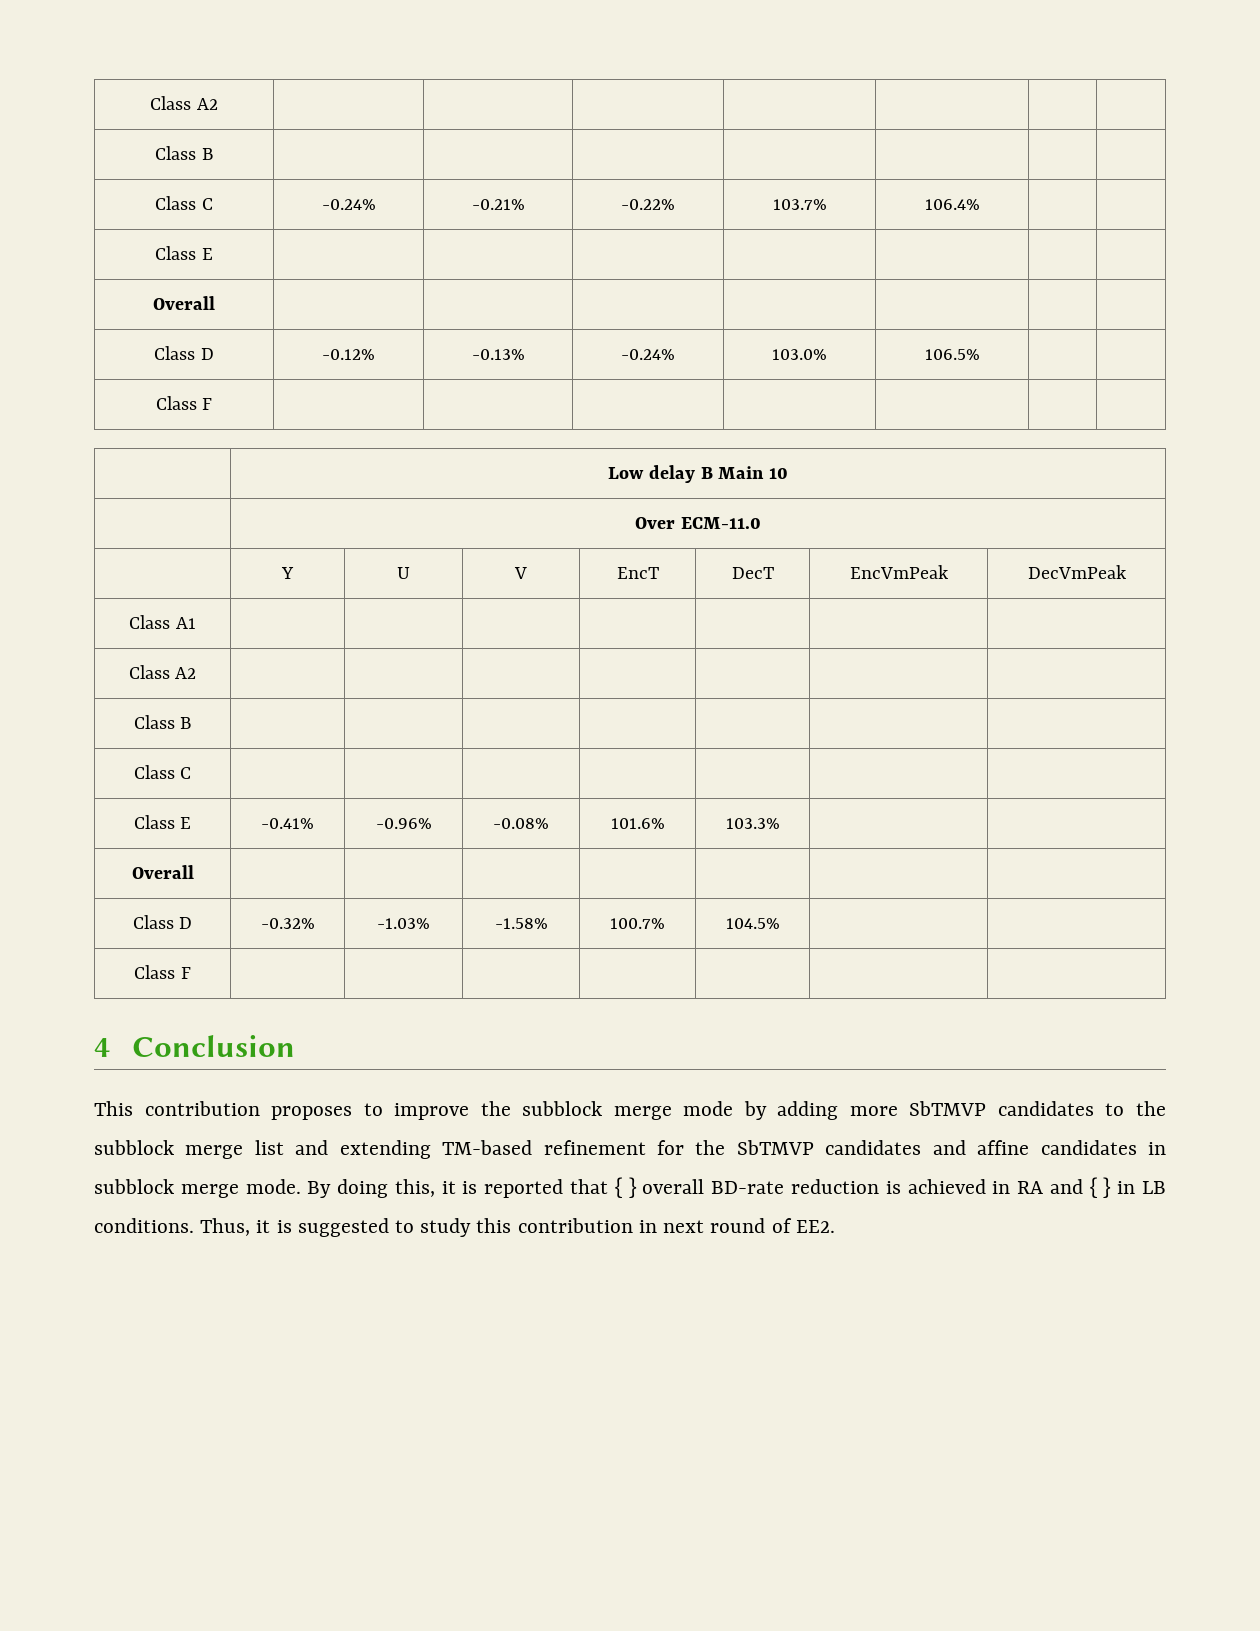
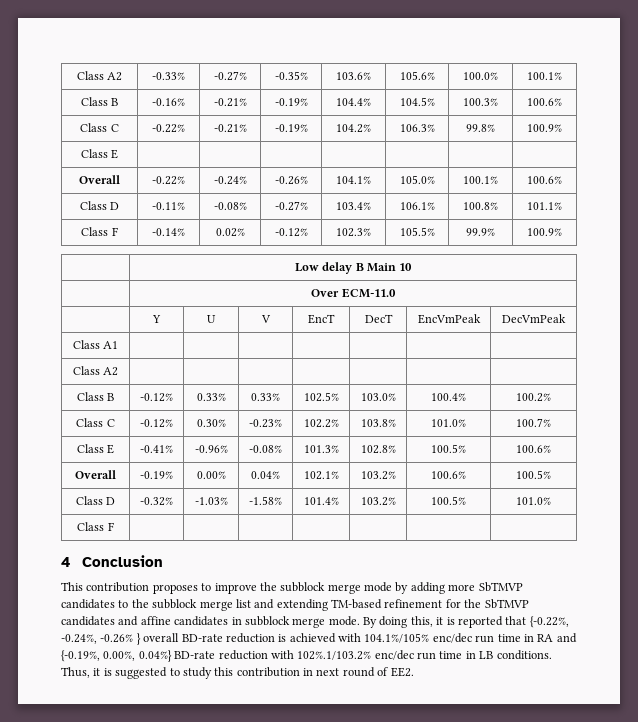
[150,96,218,110] [155,146,213,160] [155,196,213,210] [321,199,376,210] [471,199,525,210] [621,199,675,210] [772,199,827,210] [924,199,980,210] [155,246,213,260] [153,296,215,310] [154,346,214,360] [322,349,375,360] [471,349,525,360] [621,349,675,360] [772,349,827,360] [924,349,980,360] [155,396,213,410] Class A2 | | | | | | | // Class B | | | | | | | // Class C | -0.24% | -0.21% | -0.22% | 103.7% | 106.4% | | // Class E | | | | | | | // Overall | | | | | | | // Class D | -0.12% | -0.13% | -0.24% | 103.0% | 106.5% | | // Class F | | | | | | | -> [76,71,123,81] [152,72,185,80] [213,71,247,81] [274,71,308,80] [336,72,371,80] [399,71,435,80] [463,72,498,80] [527,72,562,80] [80,97,119,106] [152,98,185,106] [213,98,247,107] [274,98,308,106] [336,98,371,106] [399,97,435,106] [463,98,498,106] [527,98,562,106] [80,123,119,132] [152,124,185,133] [213,124,247,133] [274,124,308,132] [336,124,371,133] [399,124,435,132] [466,124,495,132] [527,124,562,132] [80,149,119,159] [79,175,120,184] [152,176,185,185] [213,176,247,185] [274,176,308,185] [336,176,371,184] [399,175,435,184] [463,176,498,184] [527,176,562,184] [79,201,120,210] [152,202,185,210] [213,202,247,210] [274,201,308,211] [336,202,371,210] [399,202,435,210] [463,202,498,210] [527,202,562,210] [81,227,118,236] [152,228,185,236] [215,228,245,237] [274,228,308,237] [336,228,371,237] [399,227,435,236] [466,228,495,236] [527,228,562,236] Class A2 | -0.33% | -0.27% | -0.35% | 103.6% | 105.6% | 100.0% | 100.1% // Class B | -0.16% | -0.21% | -0.19% | 104.4% | 104.5% | 100.3% | 100.6% // Class C | -0.22% | -0.21% | -0.19% | 104.2% | 106.3% | 99.8% | 100.9% // Class E | | | | | | | // Overall | -0.22% | -0.24% | -0.26% | 104.1% | 105.0% | 100.1% | 100.6% // Class D | -0.11% | -0.08% | -0.27% | 103.4% | 106.1% | 100.8% | 101.1% // Class F | -0.14% | 0.02% | -0.12% | 102.3% | 105.5% | 99.9% | 100.9%
[133,765,192,779] | | | | | | // Class C | | | | | | | -> [140,393,173,402] [196,393,226,401] [251,393,280,401] [303,392,339,402] [360,393,396,401] [431,393,466,401] [516,393,551,402] [76,418,115,427] [140,419,173,428] [196,419,226,427] [249,419,282,428] [303,419,339,428] [360,419,396,427] [431,419,466,427] [516,418,551,427] -0.12% | 0.33% | 0.33% | 102.5% | 103.0% | 100.4% | 100.2% // Class C | -0.12% | 0.30% | -0.23% | 102.2% | 103.8% | 101.0% | 100.7%
[610,818,665,829] [725,818,780,829] [131,865,194,879] 101.6% | 103.3% | | // Overall | | | | | | | -> [303,445,339,453] [360,445,396,454] [431,444,466,453] [516,445,551,453] [75,470,116,479] [140,471,173,479] [196,471,226,479] [251,471,280,479] [303,471,339,480] [360,471,396,480] [431,471,466,479] [516,470,551,479] 101.3% | 102.8% | 100.5% | 100.6% // Overall | -0.19% | 0.00% | 0.04% | 102.1% | 103.2% | 100.6% | 100.5%
[610,918,665,929] [725,918,780,929] 100.7% | 104.5% | | -> [303,497,339,505] [360,497,396,506] [431,496,466,505] [516,497,551,505] 101.4% | 103.2% | 100.5% | 101.0%
[614,1177,623,1198] { -> [529,616,569,628] [61,634,134,644] {-0.22%, -0.24%, -0.26%
[992,1177,1112,1198] in RA and { } -> [338,633,577,643] [61,650,463,662] with 104.1%/105% enc/dec run time in RA and {-0.19%, 0.00%, 0.04%} BD-rate reduction with 102%.1/103.2% enc/dec run time

